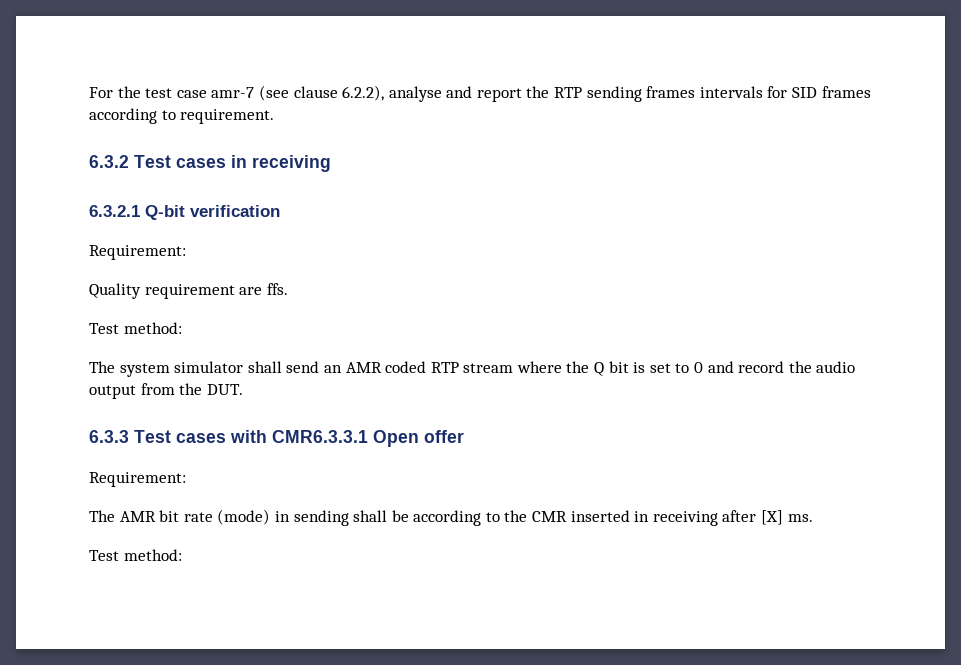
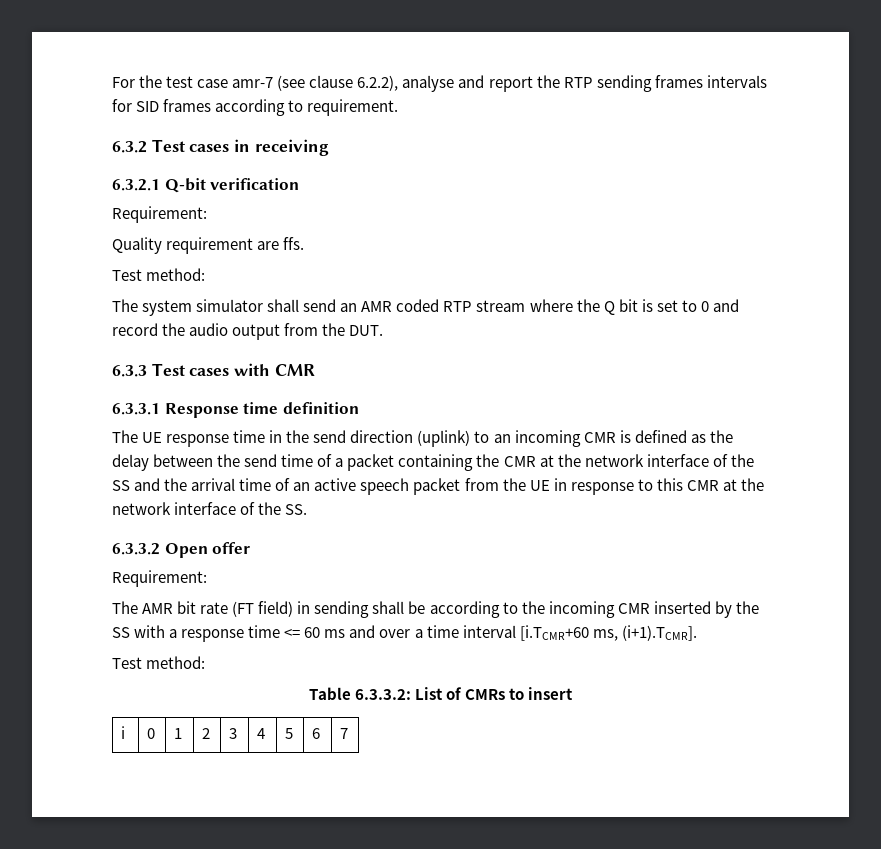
[272,430,368,443] CMR6.3.3.1 -> [274,364,315,376] [112,402,359,418] [112,430,733,447] [112,454,754,471] [112,478,764,495] [112,502,308,515] [112,543,160,555] CMR // 6.3.3.1 Response time definition // The UE response time in the send direction (uplink) to an incoming CMR is defined as the delay between the send time of a packet containing the CMR at the network interface of the SS and the arrival time of an active speech packet from the UE in response to this CMR at the network interface of the SS. // 6.3.3.2
[217,509,271,525] (mode) -> [232,601,294,617] (FT field)
(528, 516) none -> [548,601,615,618] incoming
[634,510,813,526] [89,549,182,561] in receiving after [X] ms. // Test method: -> [714,601,759,618] [112,625,697,642] [112,656,206,669] [308,687,574,700] [121,726,126,739] [147,728,156,739] [174,728,183,739] [202,728,211,739] [229,728,238,739] [257,728,266,739] [285,728,294,739] [312,728,321,739] [340,728,349,739] by the SS with a response time <= 60 ms and over a time interval [i.TCMR+60 ms, (i+1).TCMR]. // Test method: // Table 6.3.3.2: List of CMRs to insert // i | 0 | 1 | 2 | 3 | 4 | 5 | 6 | 7

